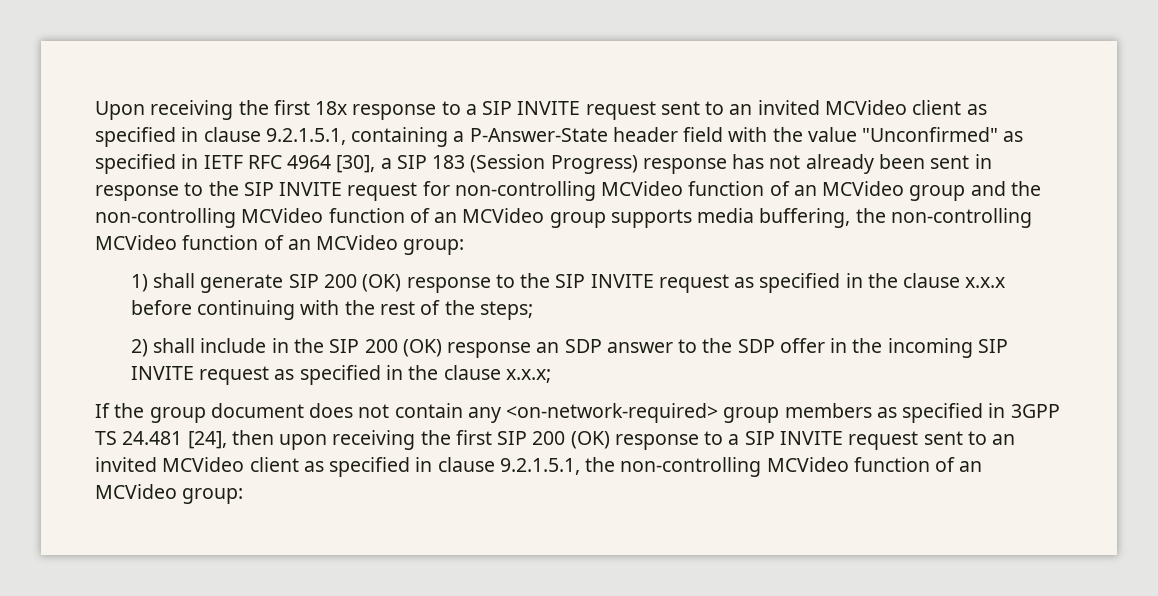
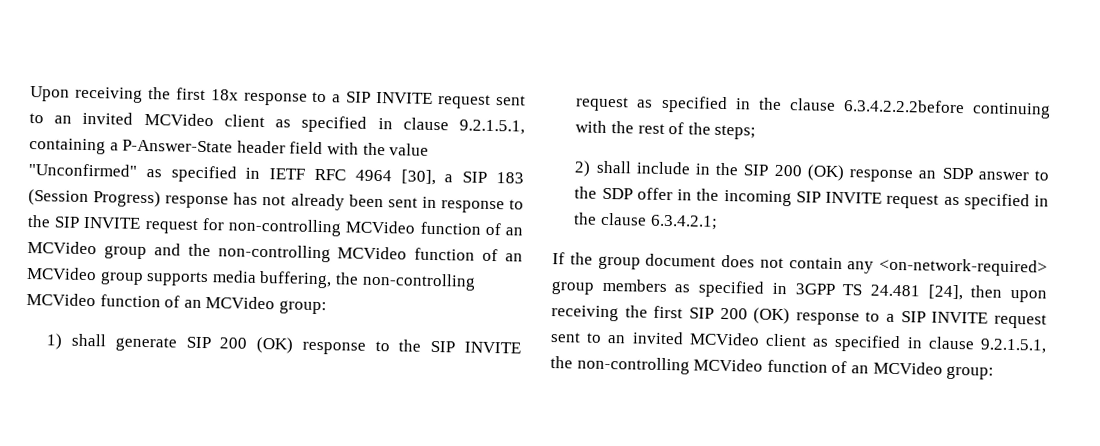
[965,277,1006,288] [130,300,192,315] x.x.x before -> [842,99,965,114] 6.3.4.2.2.2before
[505,369,551,383] x.x.x; -> [649,214,718,230] 6.3.4.2.1;

